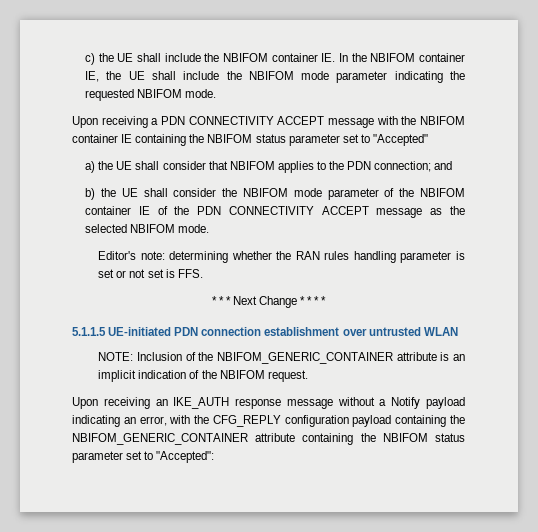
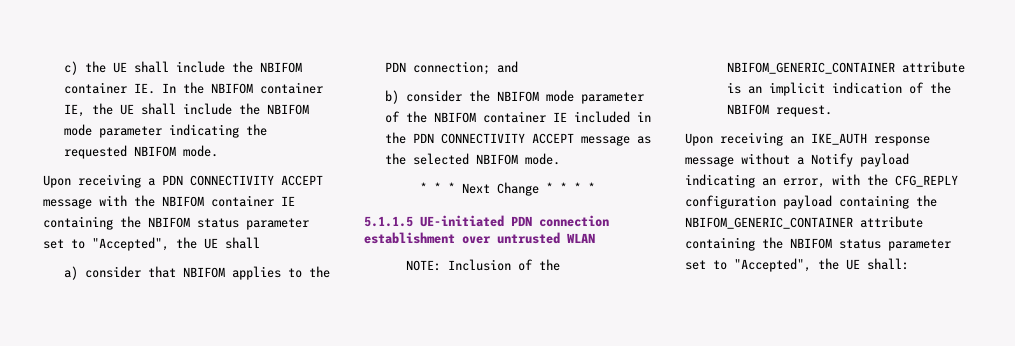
[372,134,428,146] [85,161,160,173] "Accepted" // a) the UE shall -> [92,237,260,251] [63,266,78,280] "Accepted", the UE shall // a)
[100,188,168,197] the UE shall -> (399, 97) none
[157,206,168,215] of -> [573,111,651,123] included in
[98,251,465,263] [98,269,203,278] // Editor's note: determining whether the RAN rules handling parameter is set or not set is FFS. -> (560, 159) none
[156,451,215,463] "Accepted": -> [734,258,909,272] "Accepted", the UE shall:

